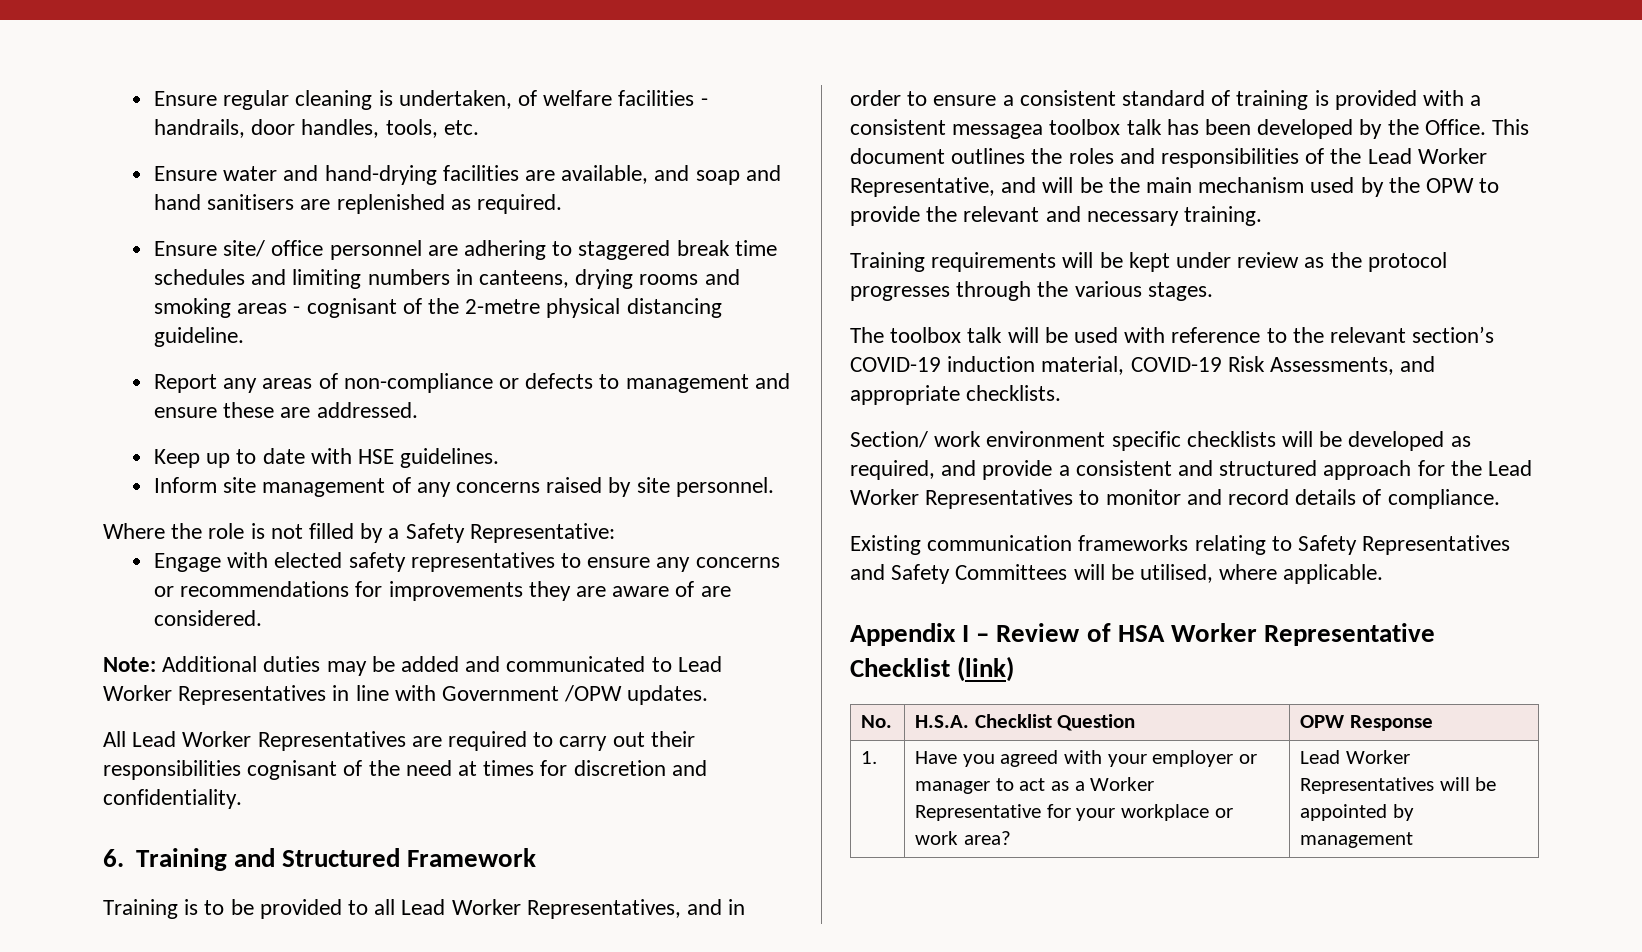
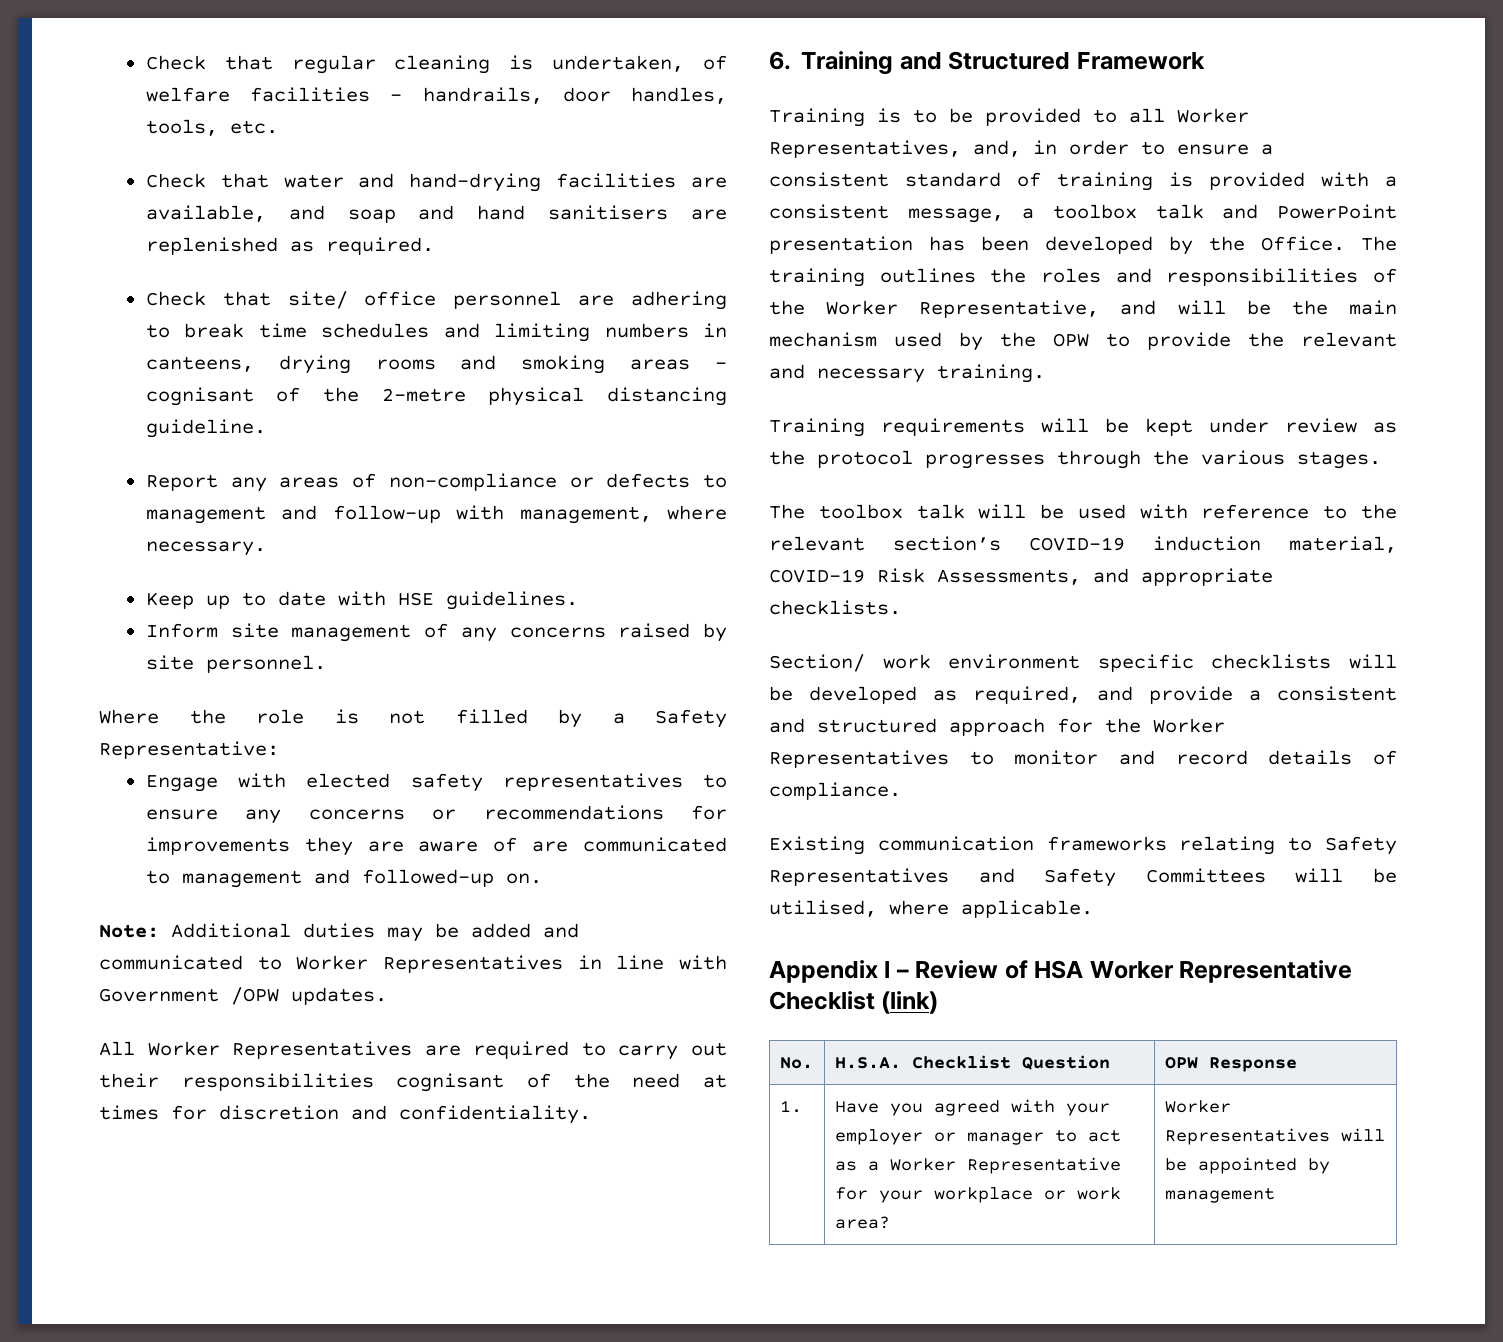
[153,91,217,106] Ensure -> [145,55,273,70] Check that
[153,166,217,181] Ensure -> [145,173,269,188] Check that
[153,241,217,256] Ensure -> [145,291,271,306] Check that
[578,240,671,260] staggered -> (170, 331) none
[153,402,418,418] ensure these are addressed. -> [332,505,727,524] [145,541,266,556] follow-up with management, where necessary.
[153,610,262,626] considered. -> [583,837,727,852] [145,869,542,888] communicated to management and followed-up on.
[677,656,722,672] Lead -> (282, 963) none
[132,731,177,747] Lead -> (135, 1048) none
[401,899,446,915] Lead -> (1165, 115) none
[687,899,723,915] and -> [973,140,1021,157] and,
[952,119,1162,139] messagea toolbox talk -> [907,204,1397,223] [769,236,913,254] message, a toolbox talk and PowerPoint presentation
[1492,119,1530,135] [850,148,945,164] This document -> [1361,236,1397,251] [769,268,865,287] The training
[1367,148,1412,164] Lead -> (805, 307) none
[1488,460,1533,476] Lead -> (1141, 725) none
[1300,750,1341,764] Lead -> (890, 1222) none

